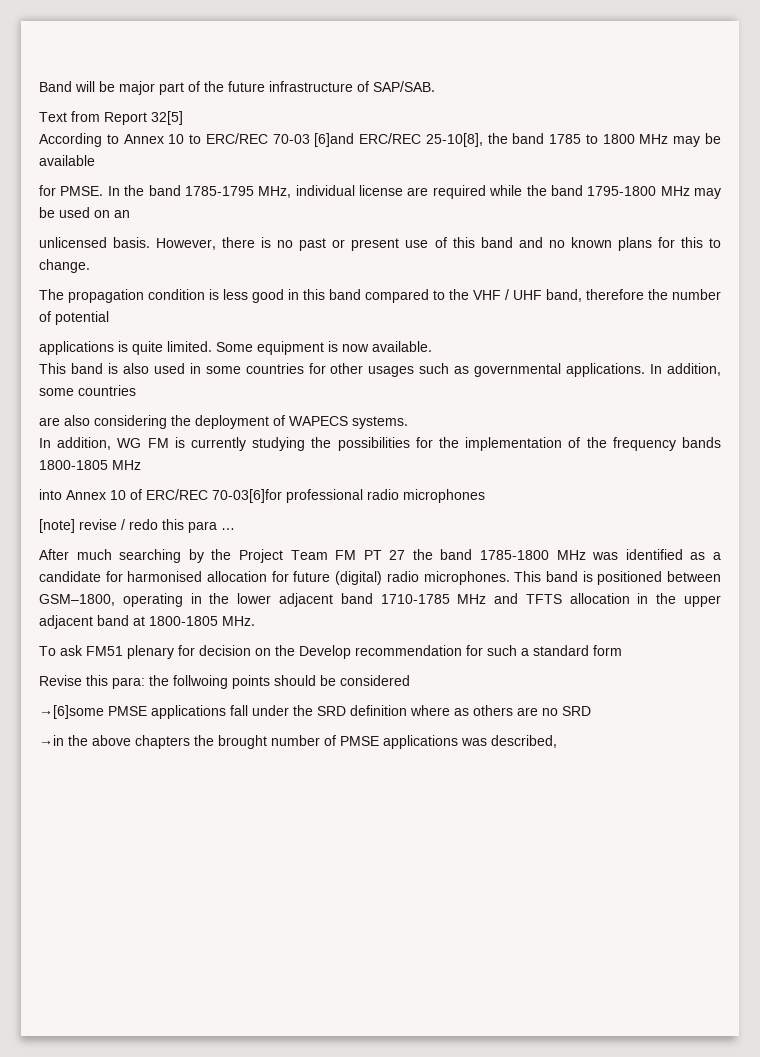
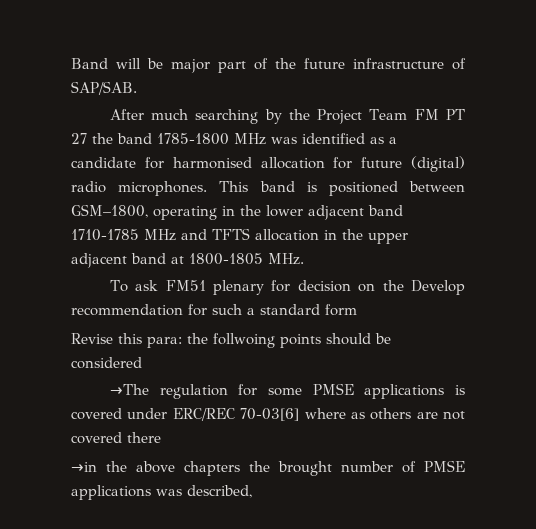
[39,111,183,125] [39,133,721,147] [39,155,95,166] [39,185,721,199] [39,207,130,218] [39,237,721,251] [39,259,90,273] [39,289,721,303] [39,311,109,325] [39,341,432,355] [39,363,721,377] [39,385,136,396] [39,415,408,429] [39,437,722,451] [39,460,141,470] [39,489,485,503] [39,519,235,533] // Text from Report 32[5] // According to Annex 10 to ERC/REC 70-03 [6]and ERC/REC 25-10[8], the band 1785 to 1800 MHz may be available // for PMSE. In the band 1785-1795 MHz, individual license are required while the band 1795-1800 MHz may be used on an // unlicensed basis. However, there is no past or present use of this band and no known plans for this to change. // The propagation condition is less good in this band compared to the VHF / UHF band, therefore the number of potential // applications is quite limited. Some equipment is now available. // This band is also used in some countries for other usages such as governmental applications. In addition, some countries // are also considering the deployment of WAPECS systems. // In addition, WG FM is currently studying the possibilities for the implementation of the frequency bands 1800-1805 MHz // into Annex 10 of ERC/REC 70-03[6]for professional radio microphones // [note] revise / redo this para … -> (137, 88) none
[39,705,407,719] →[6]some PMSE applications fall under the SRD definition -> [109,383,465,399] [71,408,300,421] →The regulation for some PMSE applications is covered under ERC/REC 70-03[6]
[542,706,591,716] no SRD -> [443,411,465,420] [71,432,161,444] not covered there

